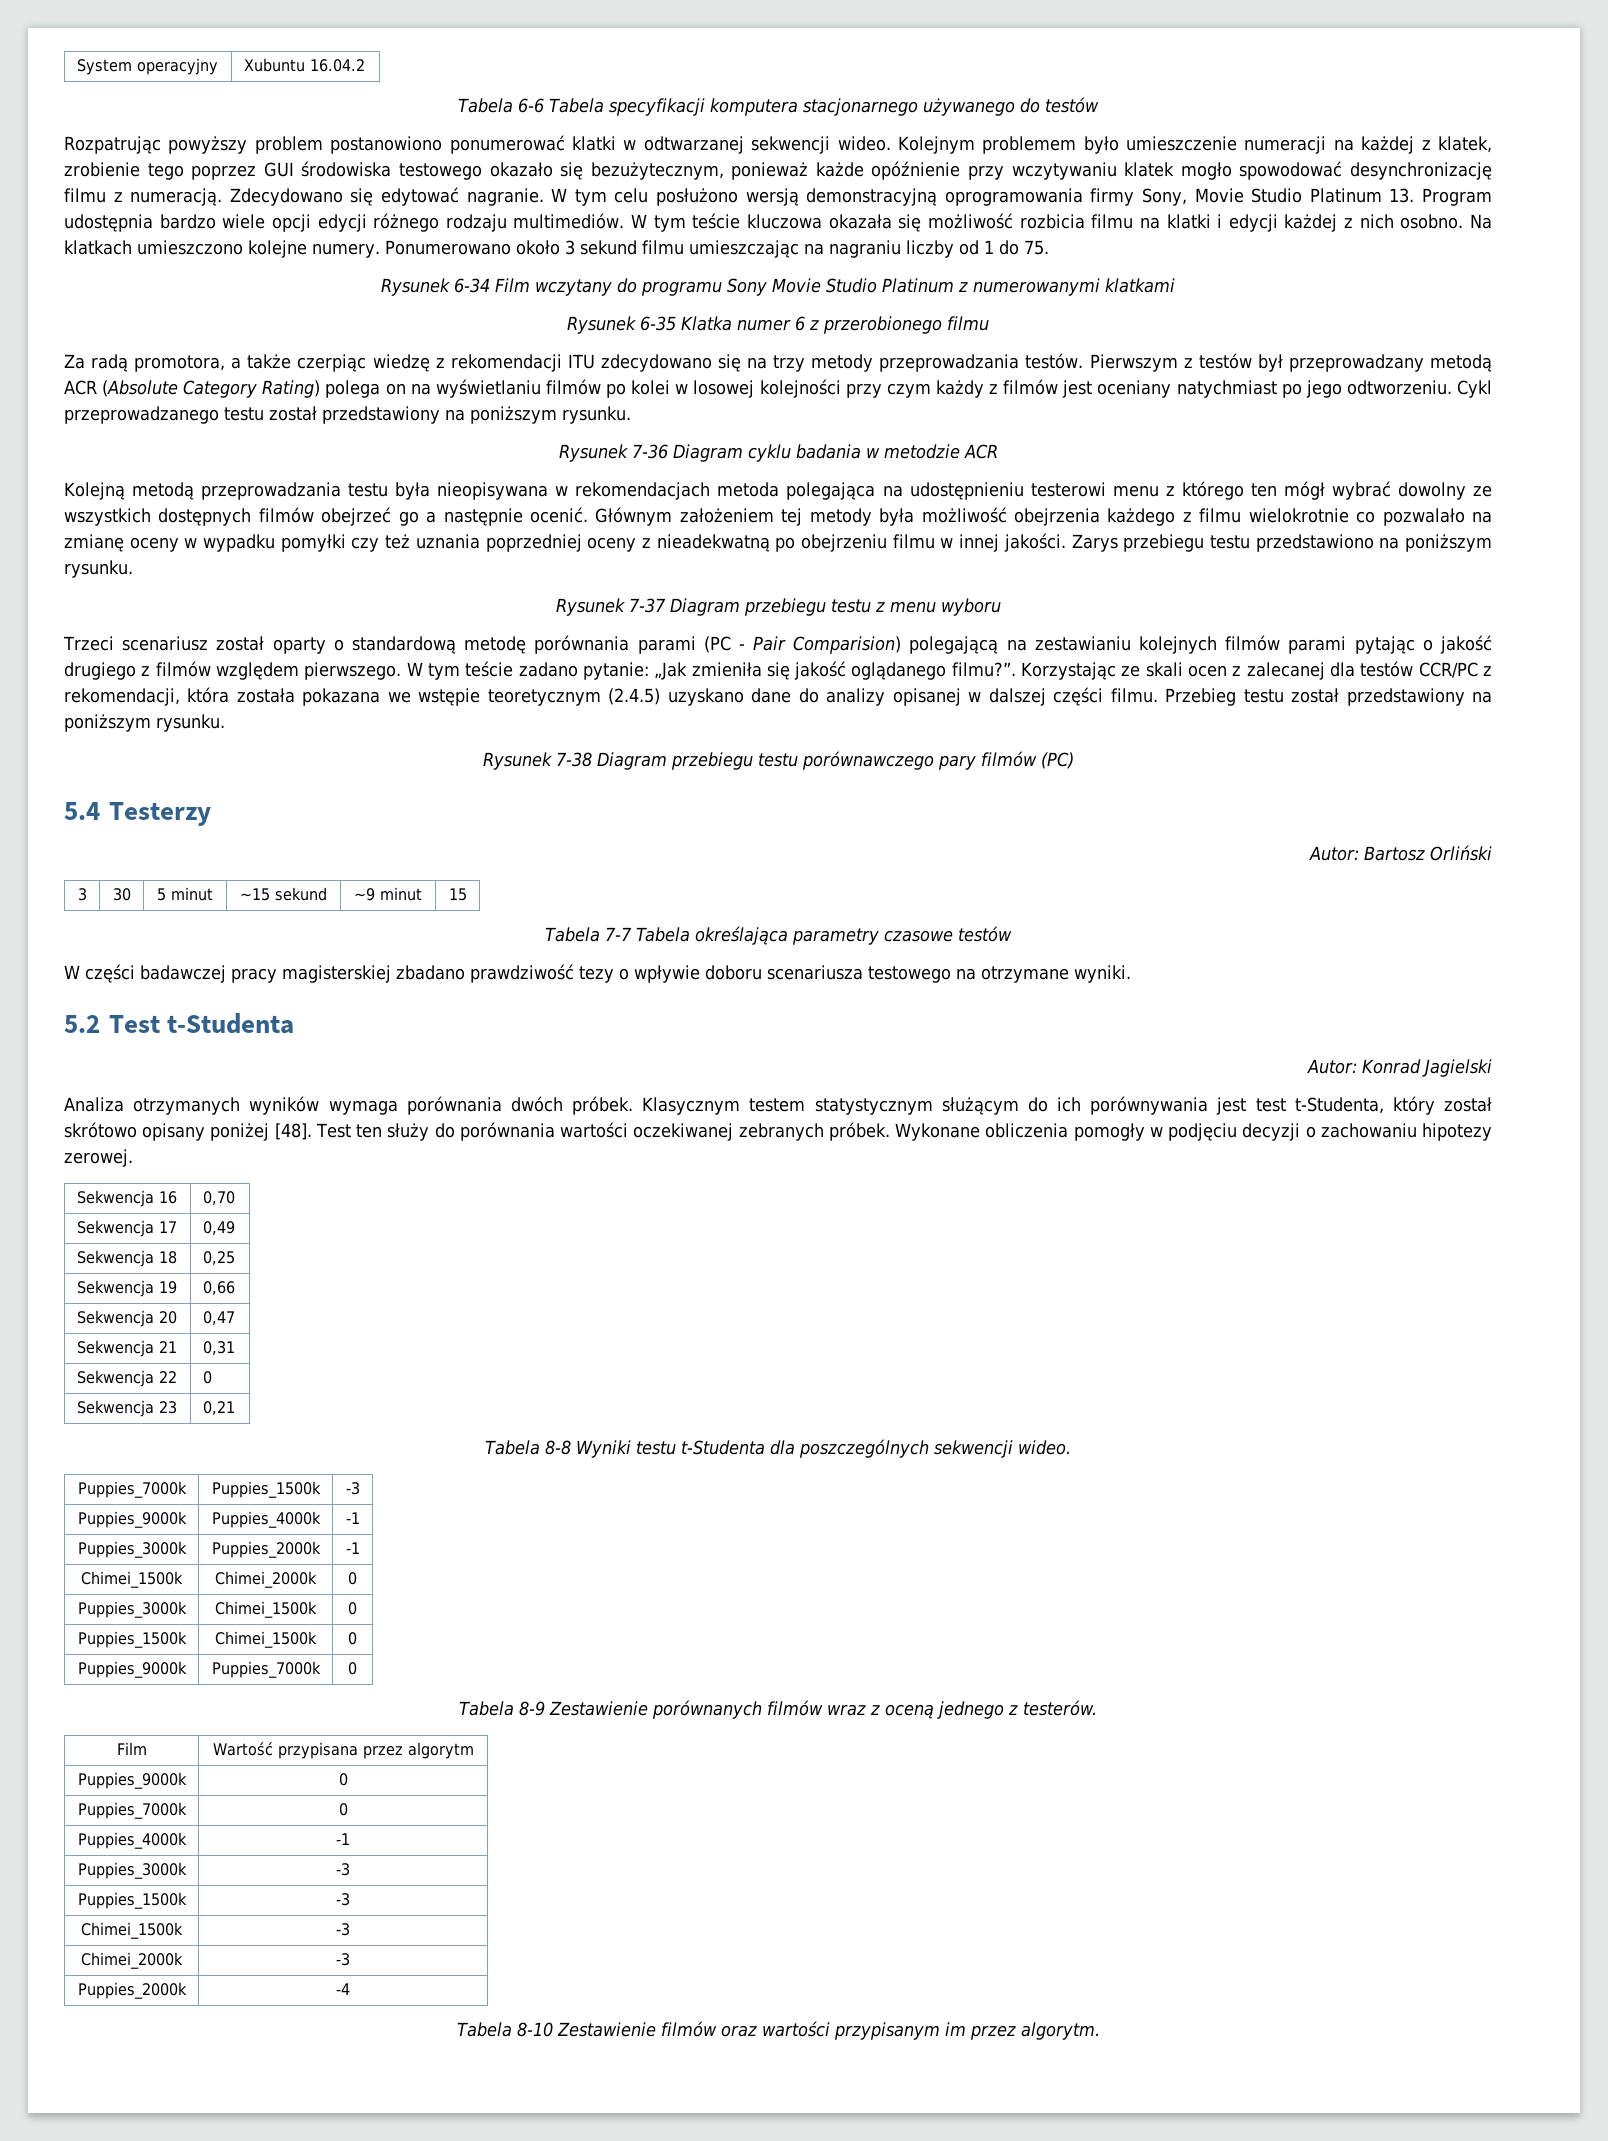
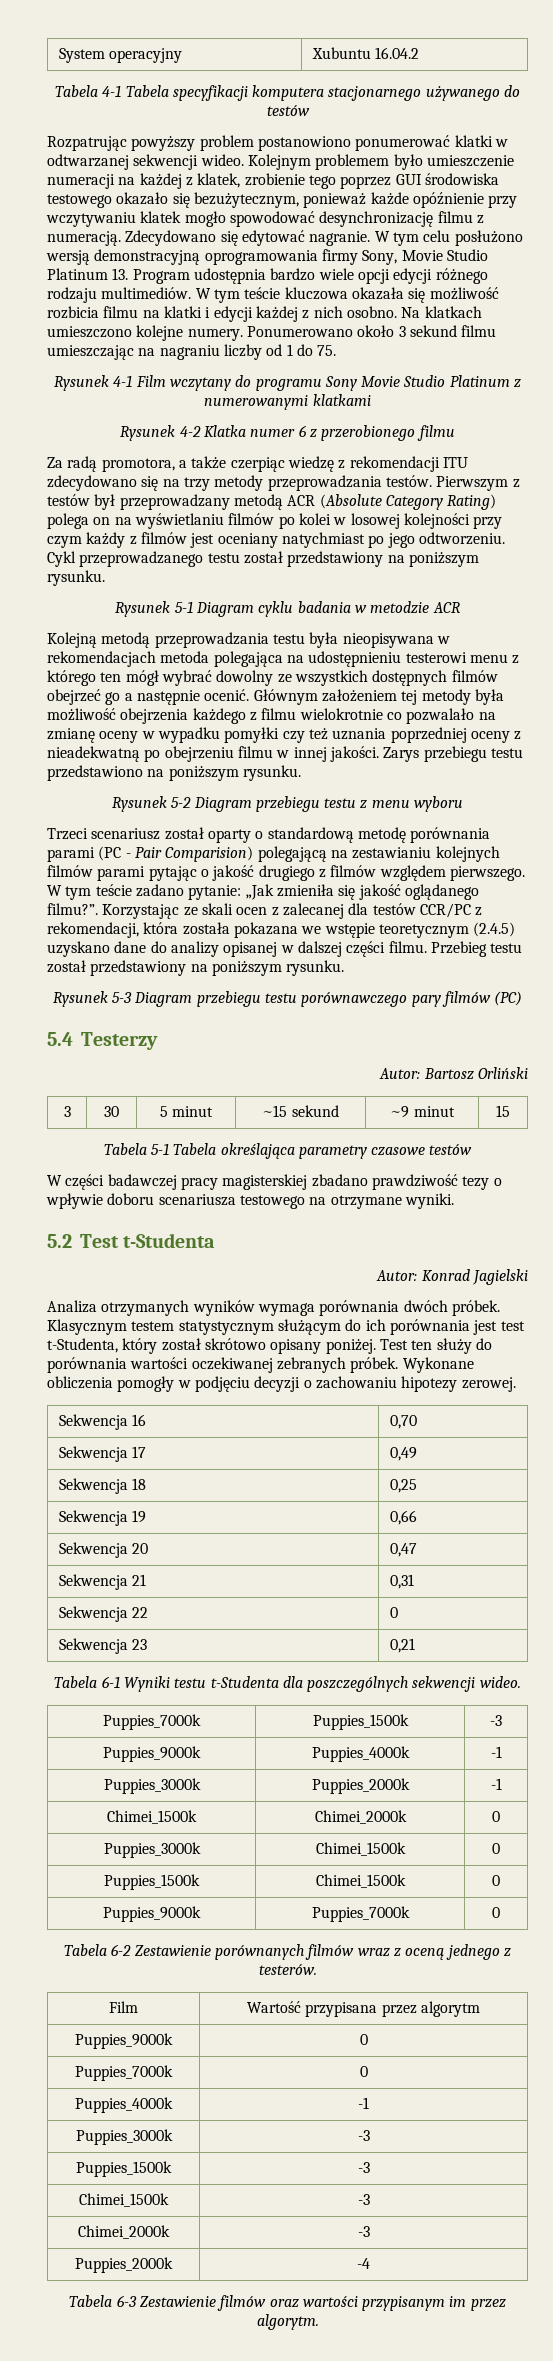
[518,98,544,113] 6-6 -> [102,85,122,97] 4-1
[454,278,490,293] 6-34 -> [113,375,133,387] 4-1
[640,316,676,331] 6-35 -> [179,426,201,437] 4-2
[631,444,668,459] 7-36 -> [174,601,193,613] 5-1
[628,598,666,613] 7-37 -> [171,797,192,808] 5-2
[555,752,592,767] 7-38 -> [112,992,133,1003] 5-3
[604,927,632,941] 7-7 -> [150,1143,169,1155] 5-1
[1090,1096,1209,1115] porównywania -> [389,1319,470,1335] porównania
[210,1123,312,1141] poniżej [48]. -> [325,1339,376,1354] poniżej.
[544,1440,571,1455] 8-8 -> [101,1676,120,1688] 6-1
[518,1701,545,1716] 8-9 -> [111,1944,132,1956] 6-2
[516,2022,553,2037] 8-10 -> [116,2295,137,2307] 6-3

